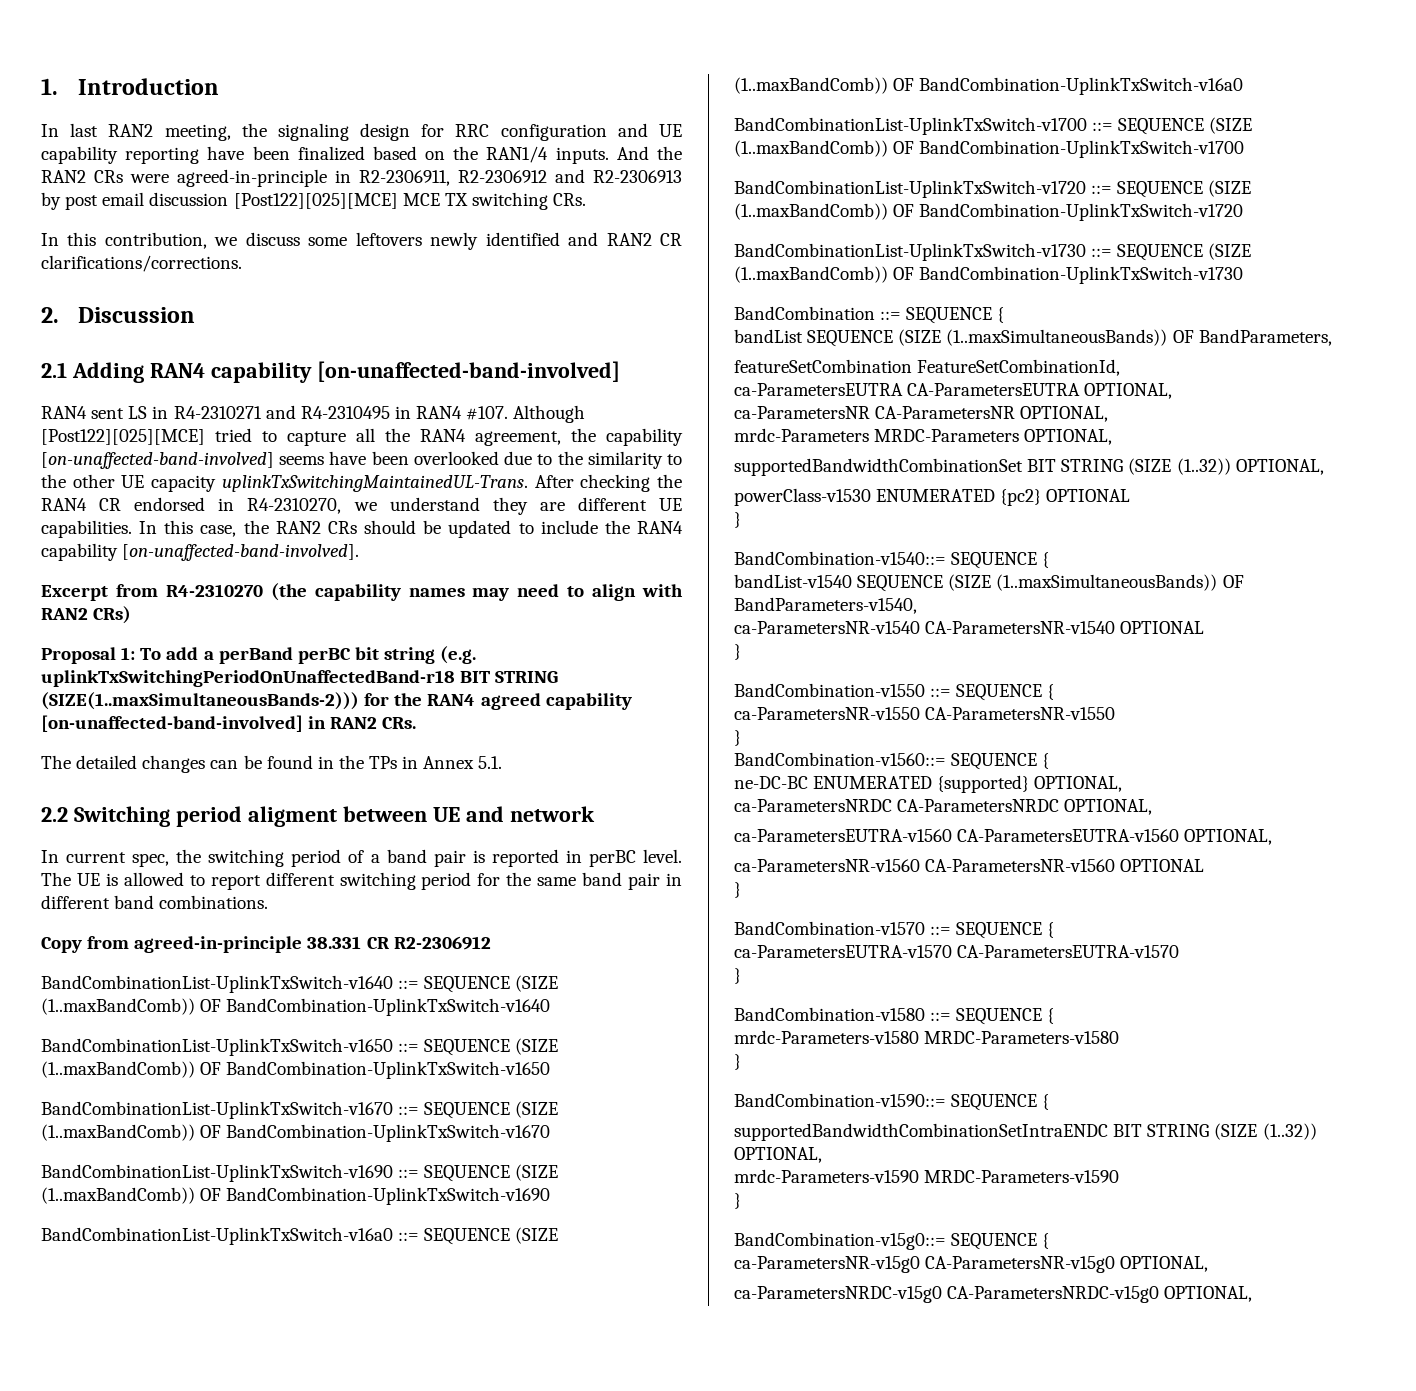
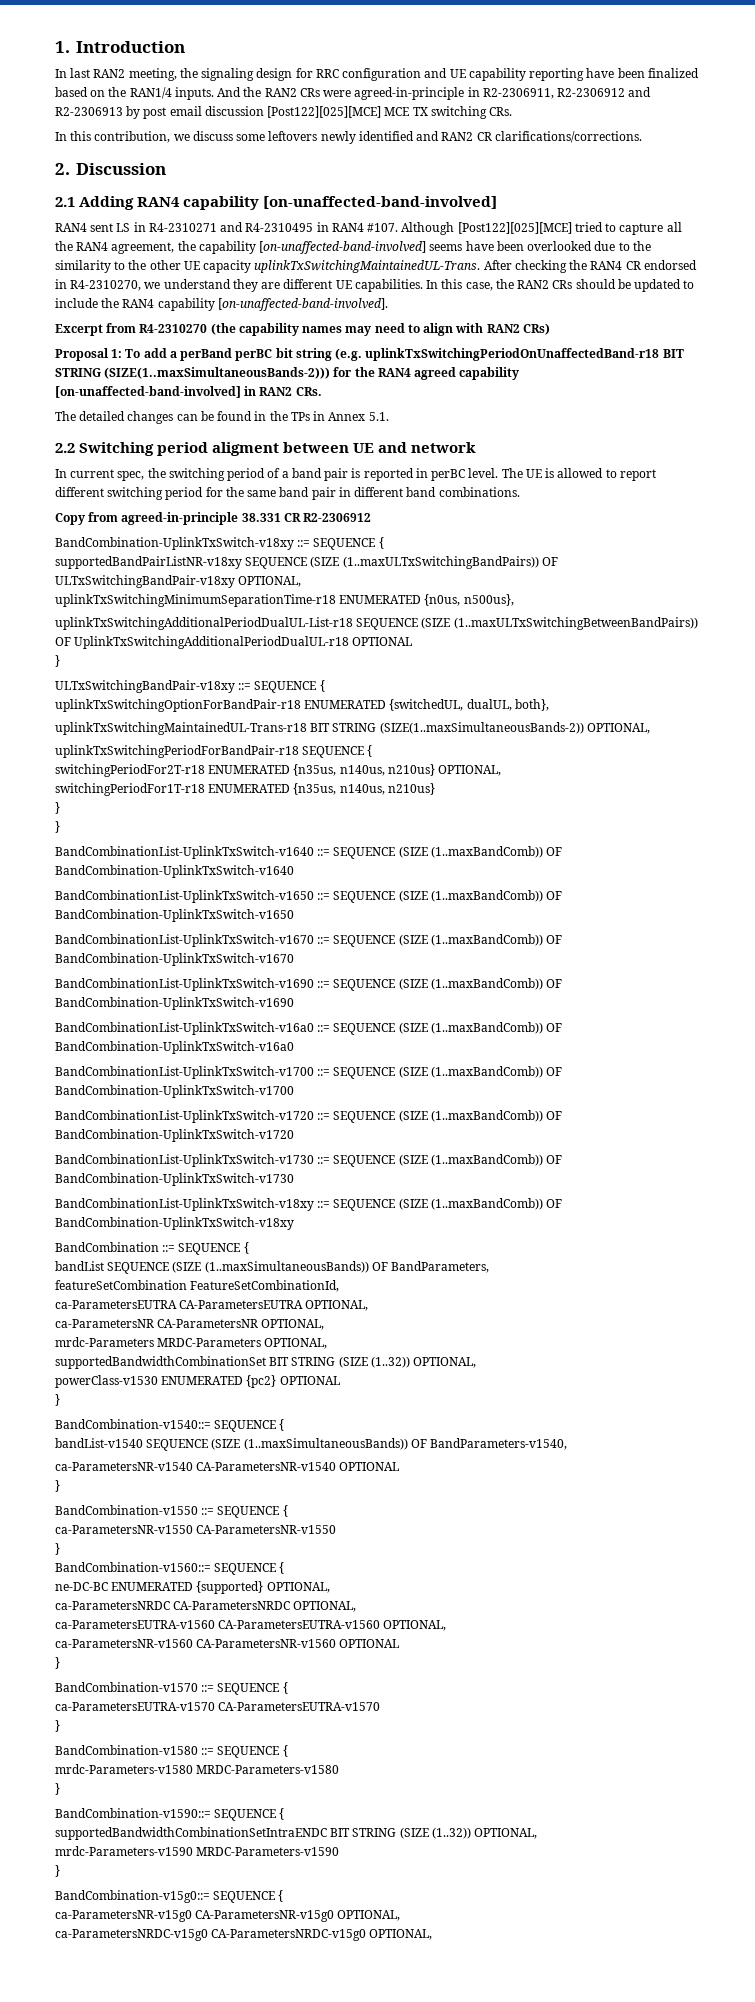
(491, 943) none -> [55,537,384,550] [55,556,558,569] [55,575,302,588] [55,594,514,607] [55,617,698,630] [55,636,413,649] [55,655,60,667] [55,680,325,693] [55,699,549,712] [55,722,650,735] [55,745,373,758] [55,764,502,777] [55,783,435,796] [55,802,60,814] [55,821,60,833] // BandCombination-UplinkTxSwitch-v18xy ::= SEQUENCE { // supportedBandPairListNR-v18xy SEQUENCE (SIZE (1..maxULTxSwitchingBandPairs)) OF ULTxSwitchingBandPair-v18xy OPTIONAL, // uplinkTxSwitchingMinimumSeparationTime-r18 ENUMERATED {n0us, n500us}, // uplinkTxSwitchingAdditionalPeriodDualUL-List-r18 SEQUENCE (SIZE (1..maxULTxSwitchingBetweenBandPairs)) OF UplinkTxSwitchingAdditionalPeriodDualUL-r18 OPTIONAL // } // ULTxSwitchingBandPair-v18xy ::= SEQUENCE { // uplinkTxSwitchingOptionForBandPair-r18 ENUMERATED {switchedUL, dualUL, both}, // uplinkTxSwitchingMaintainedUL-Trans-r18 BIT STRING (SIZE(1..maxSimultaneousBands-2)) OPTIONAL, // uplinkTxSwitchingPeriodForBandPair-r18 SEQUENCE { // switchingPeriodFor2T-r18 ENUMERATED {n35us, n140us, n210us} OPTIONAL, // switchingPeriodFor1T-r18 ENUMERATED {n35us, n140us, n210us} // } // }
(1244, 275) none -> [55,1198,563,1211] [55,1217,294,1230] // BandCombinationList-UplinkTxSwitch-v18xy ::= SEQUENCE (SIZE (1..maxBandComb)) OF BandCombination-UplinkTxSwitch-v18xy

